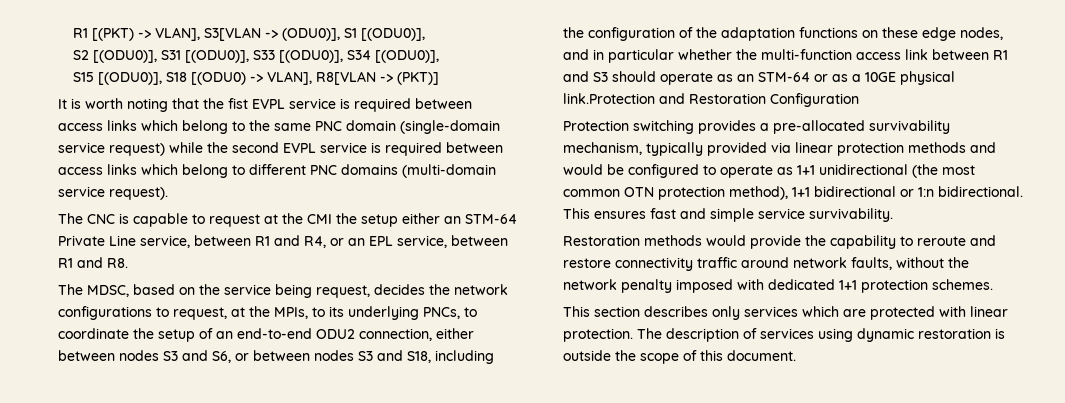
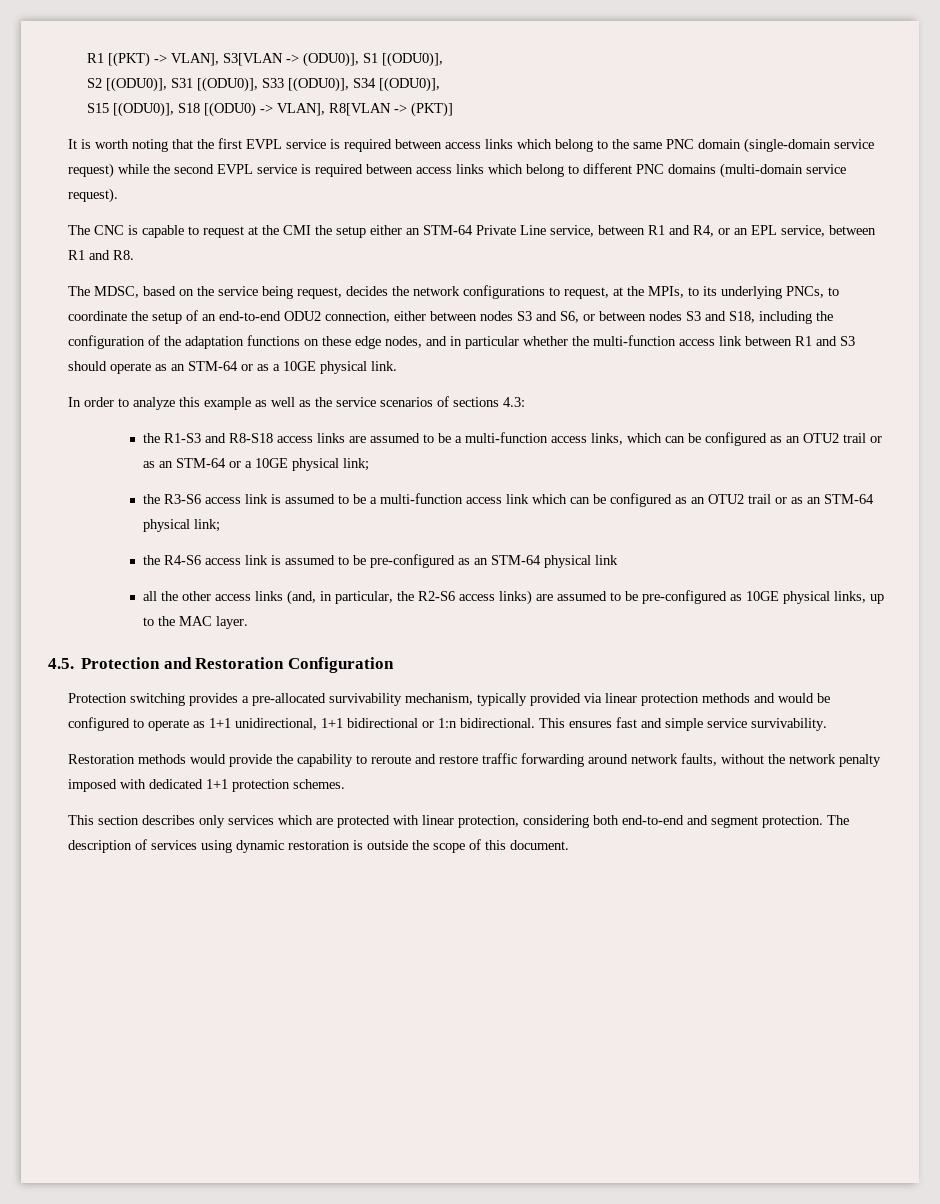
[227,98,248,109] fist -> [217,138,242,149] first
[562,93,655,104] link.Protection -> [370,361,397,371] [67,396,525,410] [142,432,882,446] [142,458,369,471] [142,493,874,507] [142,519,220,532] [142,554,618,568] [142,590,884,605] [142,616,248,629] [48,657,161,669] link. // In order to analyze this example as well as the service scenarios of sections 4.3: // the R1-S3 and R8-S18 access links are assumed to be a multi-function access links, which can be configured as an OTU2 trail or as an STM-64 or a 10GE physical link; // the R3-S6 access link is assumed to be a multi-function access link which can be configured as an OTU2 trail or as an STM-64 physical link; // the R4-S6 access link is assumed to be pre-configured as an STM-64 physical link // all the other access links (and, in particular, the R2-S6 access links) are assumed to be pre-configured as 10GE physical links, up to the MAC layer. // 4.5. Protection
[818,164,975,178] [562,186,788,200] unidirectional (the most common OTN protection method), -> [234,718,317,730] unidirectional,
[614,257,737,271] connectivity traffic -> [481,753,584,767] traffic forwarding
(1008, 311) none -> [457,815,758,828] protection, considering both end-to-end and segment

